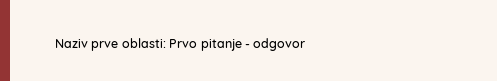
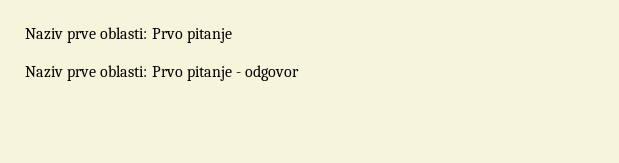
[55,38,242,51] Naziv prve oblasti: Prvo pitanje -> [25,27,232,43] [25,65,232,81] Naziv prve oblasti: Prvo pitanje // Naziv prve oblasti: Prvo pitanje

